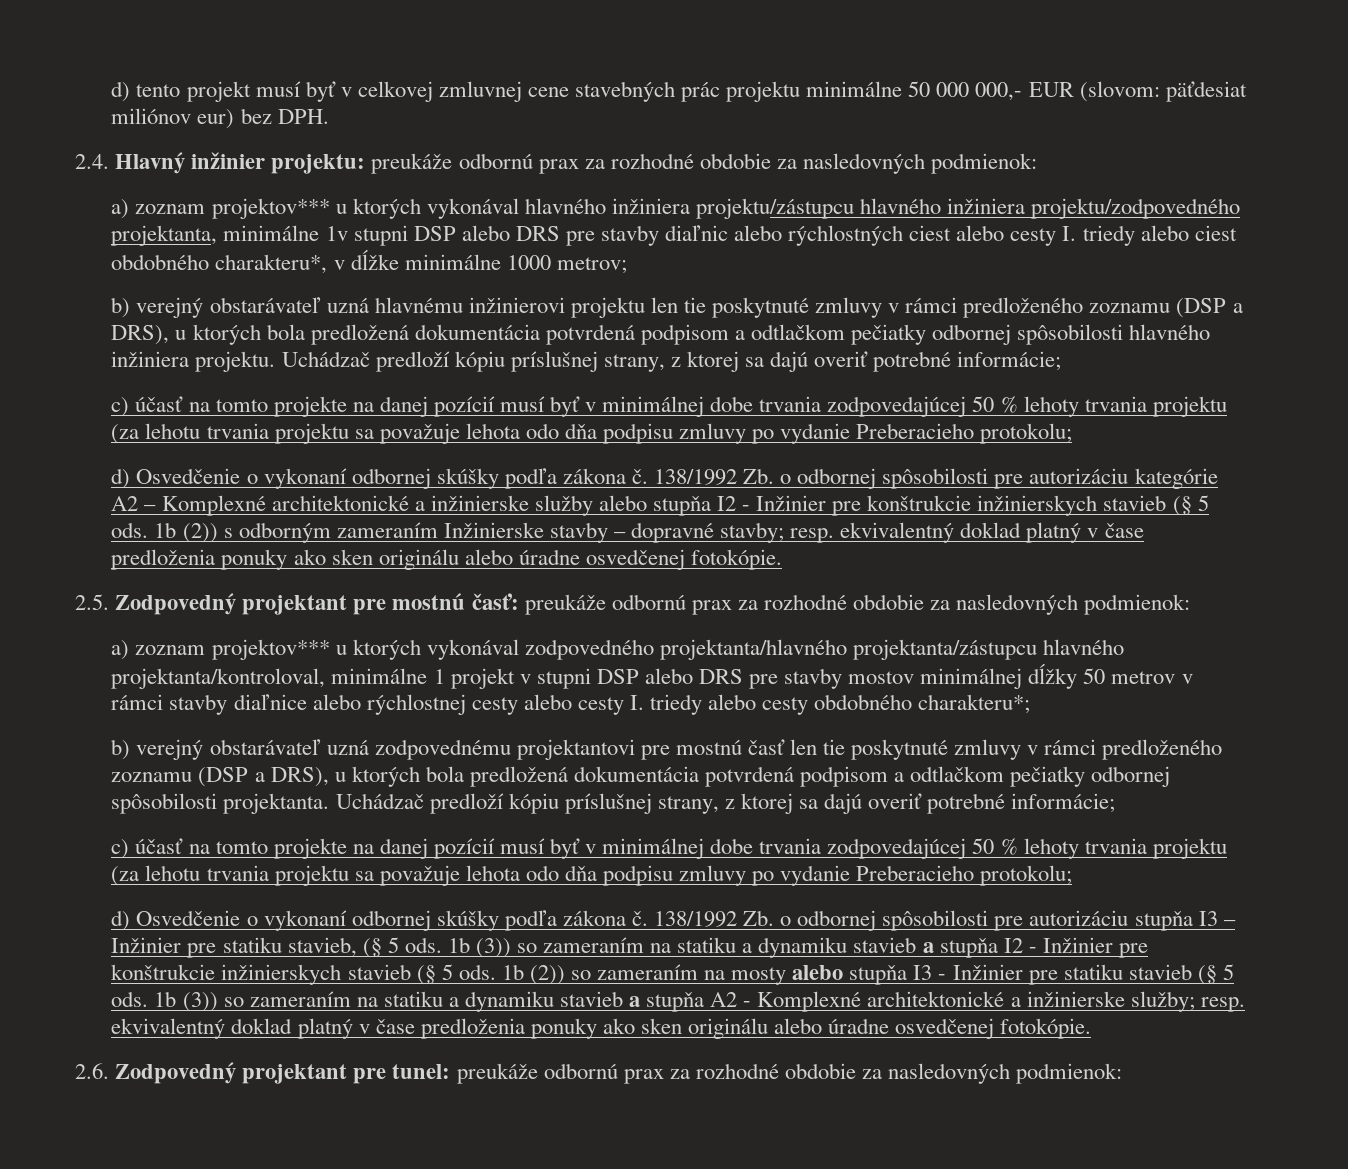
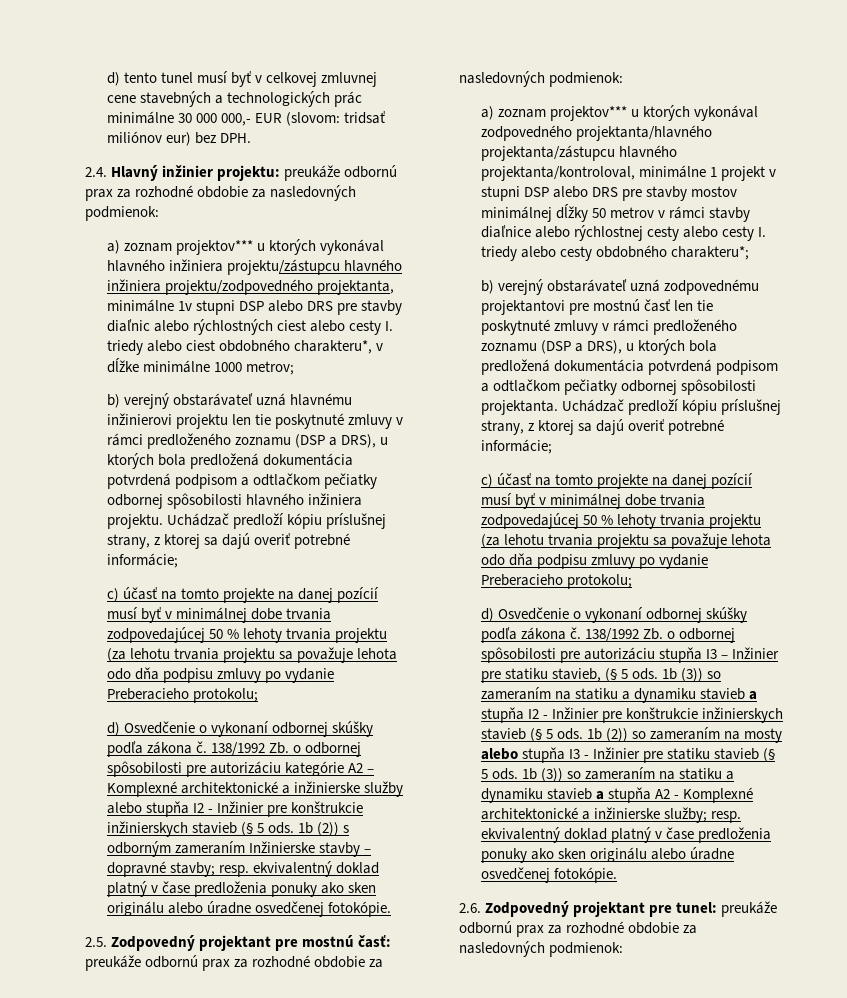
[186,81,251,102] projekt -> [160,72,193,83] tunel
[681,81,931,102] prác projektu minimálne 50 -> [214,91,362,107] [106,111,192,124] a technologických prác minimálne 30
[1165,81,1247,102] päťdesiat -> [344,111,386,124] tridsať

